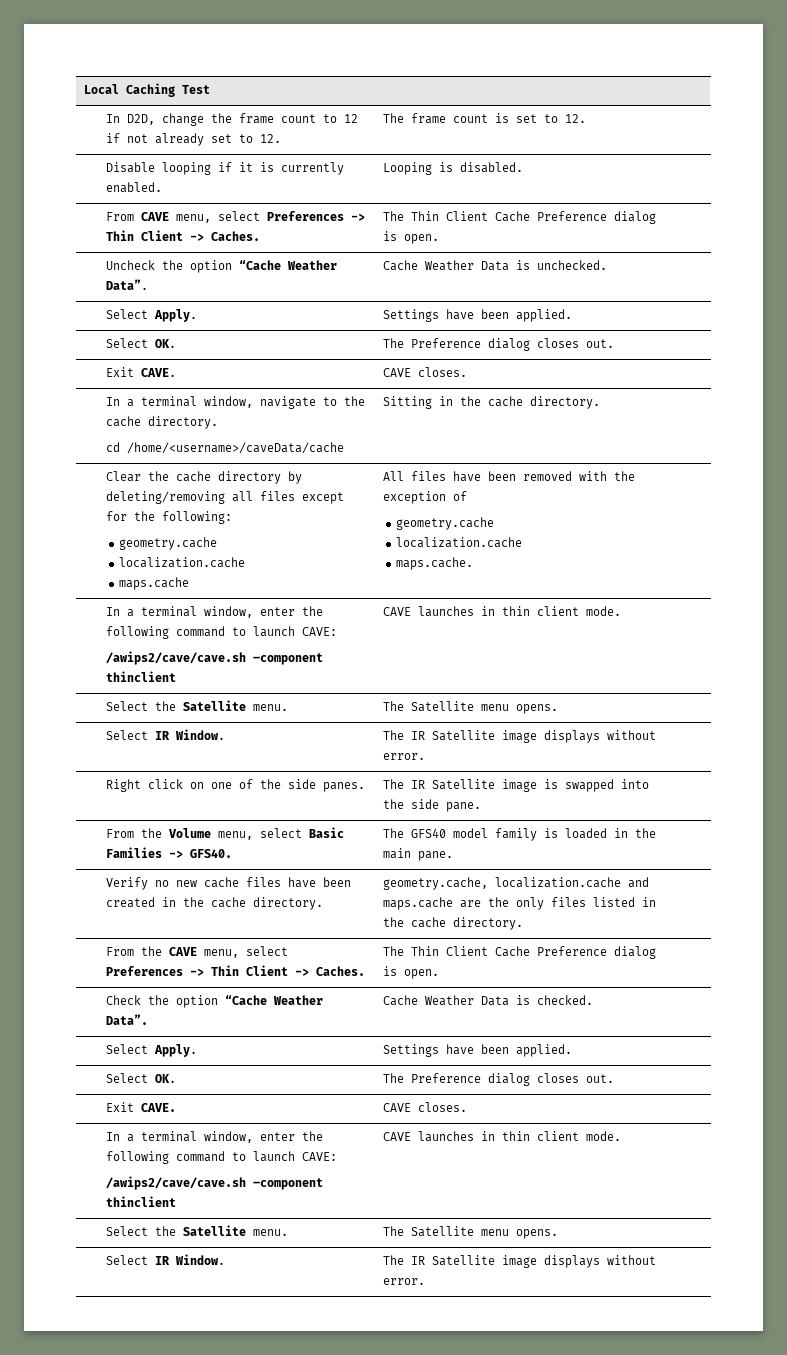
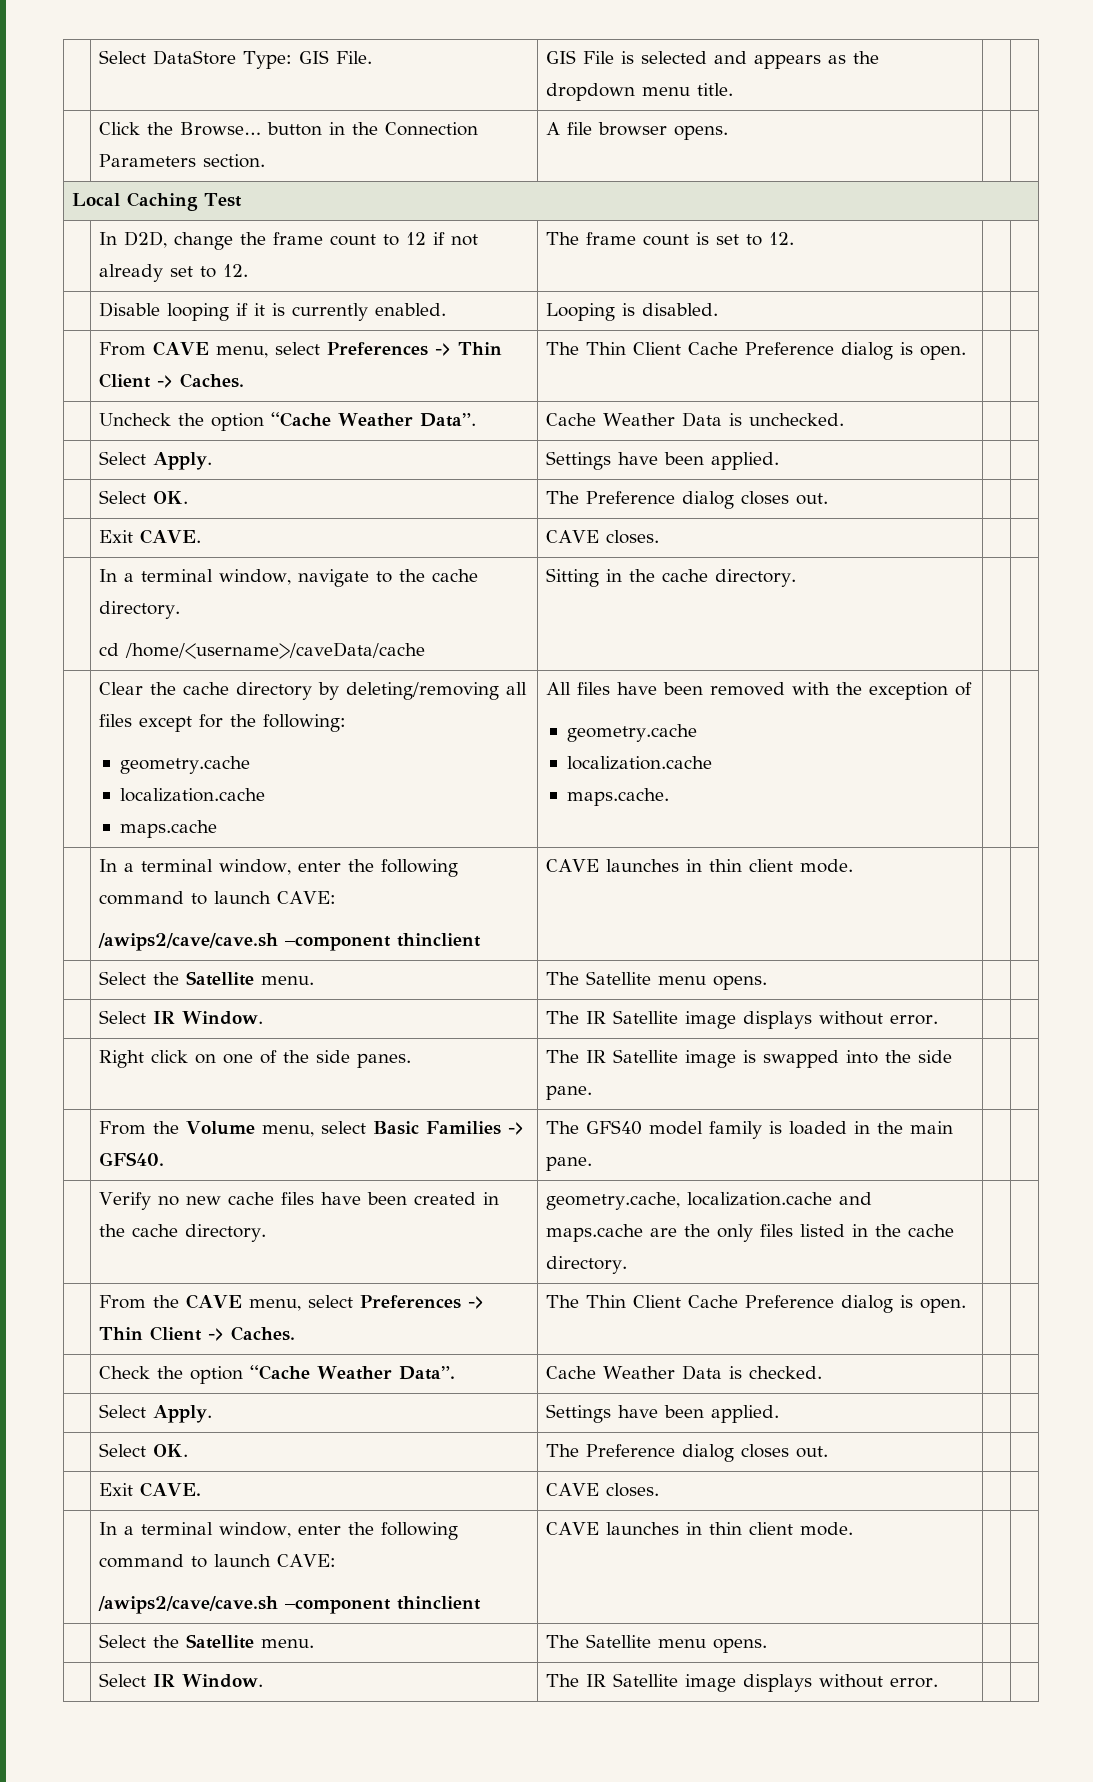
(84, 89) none -> [99,50,373,69] [546,50,880,69] [546,83,734,101] [99,122,479,136] [99,154,266,168] [546,122,729,140] | Select DataStore Type: GIS File. | GIS File is selected and appears as the dropdown menu title. | | // | Click the Browse… button in the Connection Parameters section. | A file browser opens. | | //

